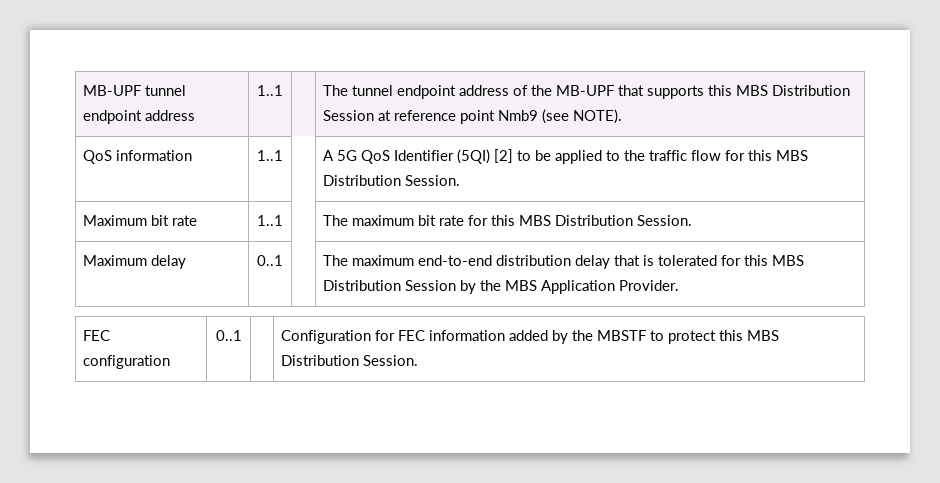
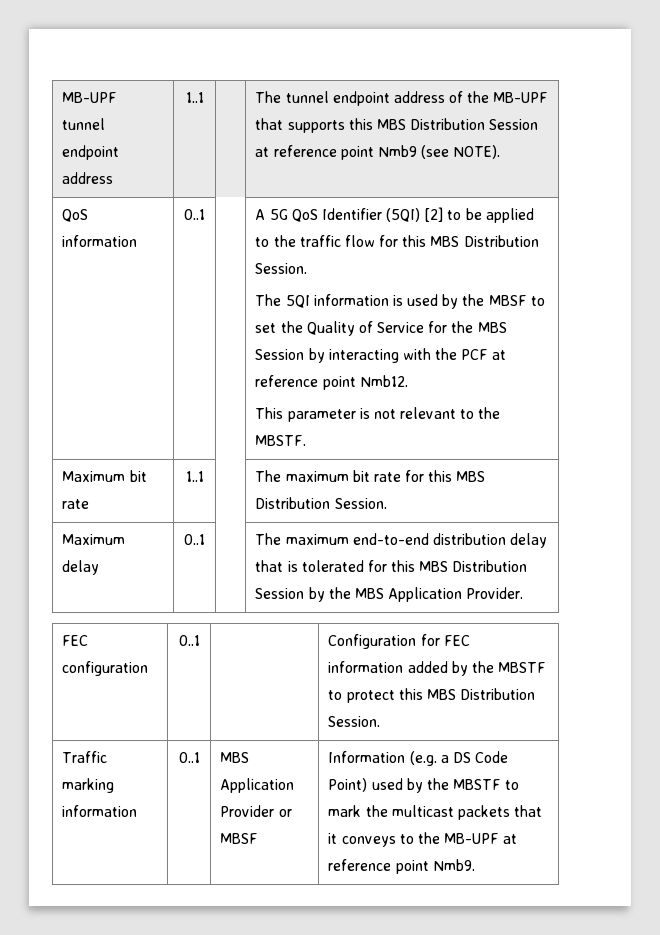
[257,150,283,161] 1..1 -> [184,209,205,220] 0..1
(461, 180) none -> [255,294,545,309] [255,321,507,336] [255,348,507,363] [255,375,408,390] [255,407,501,422] [255,435,307,446] // The 5QI information is used by the MBSF to set the Quality of Service for the MBS Session by interacting with the PCF at reference point Nmb12. // This parameter is not relevant to the MBSTF.
(419, 360) none -> [62,751,108,763] [62,778,115,793] [62,805,138,817] [178,752,200,763] [220,752,250,763] [220,778,295,793] [220,805,292,817] [220,833,259,844] [328,751,509,766] [328,778,520,793] [328,805,543,820] [328,832,518,847] [328,859,475,874] // Traffic marking information | 0..1 | MBS Application Provider or MBSF | Information (e.g. a DS Code Point) used by the MBSTF to mark the multicast packets that it conveys to the MB-UPF at reference point Nmb9.

